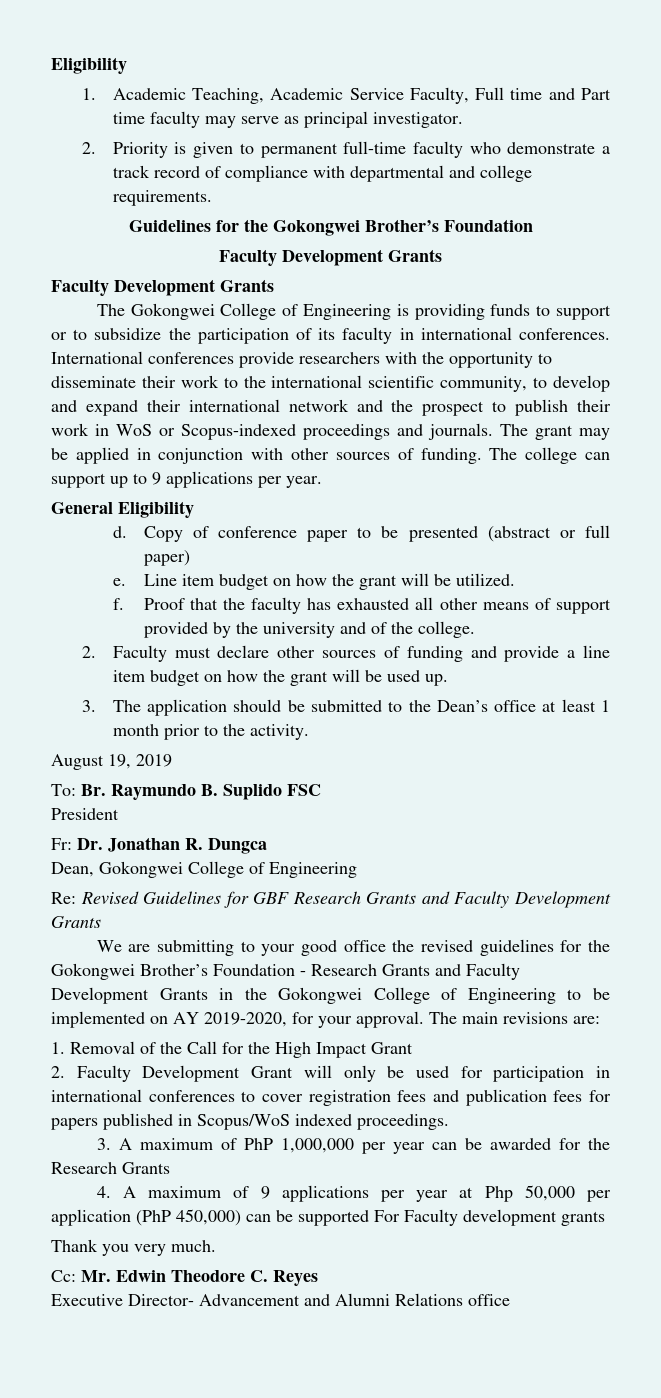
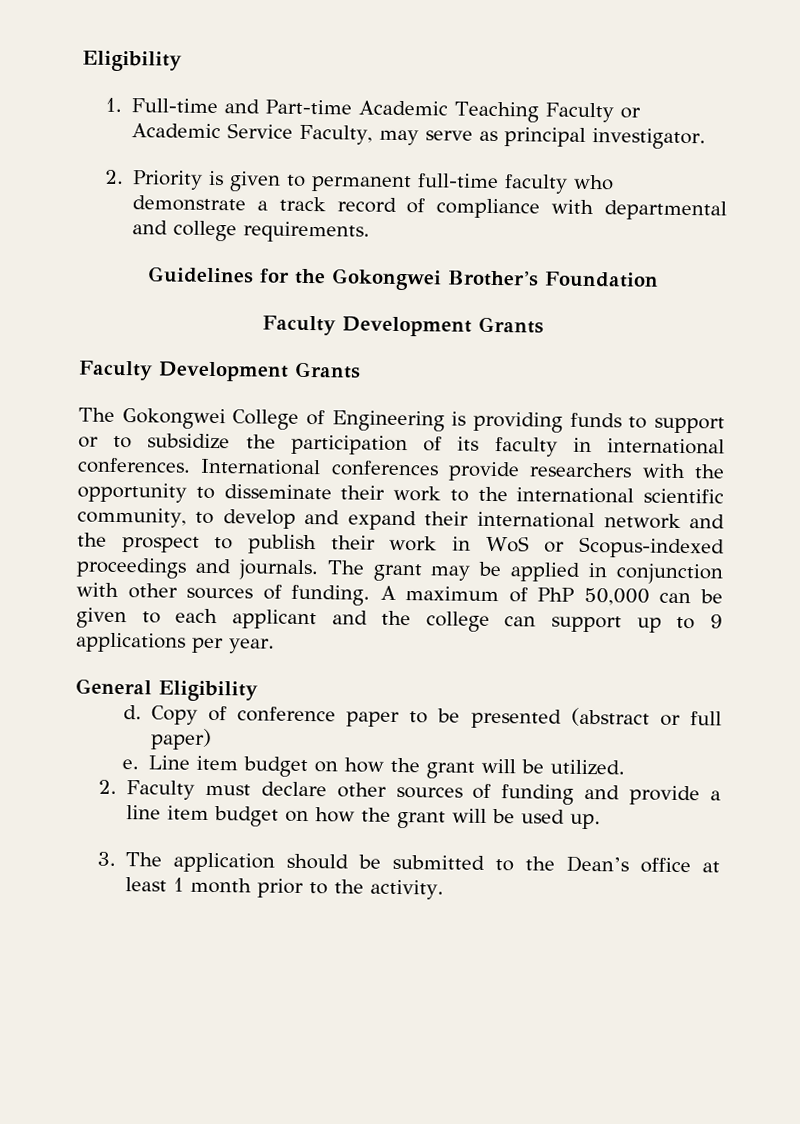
[112,87,611,104] [112,111,200,128] Academic Teaching, Academic Service Faculty, Full time and Part time faculty -> [131,98,642,123] [131,123,374,145] Full-time and Part-time Academic Teaching Faculty or Academic Service Faculty,
[489,448,518,460] The -> [379,585,723,606] [76,607,412,630] A maximum of PhP 50,000 can be given to each applicant and the
[112,597,611,614] [143,621,475,638] // f. Proof that the faculty has exhausted all other means of support provided by the university and of the college. -> (625, 767) none
[51,754,172,770] [51,784,321,800] [51,808,119,820] [51,837,267,854] [51,861,357,878] [51,891,611,908] [51,916,101,928] [96,939,610,956] [51,963,520,980] [51,987,610,1004] [51,1011,600,1028] [51,1041,413,1058] [51,1065,610,1082] [51,1089,612,1106] [51,1113,449,1130] [96,1138,610,1154] [51,1162,170,1174] [96,1185,611,1202] [51,1209,605,1226] [51,1239,216,1256] [51,1270,318,1286] [51,1293,510,1306] // August 19, 2019 // To: Br. Raymundo B. Suplido FSC // President // Fr: Dr. Jonathan R. Dungca // Dean, Gokongwei College of Engineering // Re: Revised Guidelines for GBF Research Grants and Faculty Development Grants // We are submitting to your good office the revised guidelines for the Gokongwei Brother’s Foundation - Research Grants and Faculty Development Grants in the Gokongwei College of Engineering to be implemented on AY 2019-2020, for your approval. The main revisions are: // 1. Removal of the Call for the High Impact Grant // 2. Faculty Development Grant will only be used for participation in international conferences to cover registration fees and publication fees for papers published in Scopus/WoS indexed proceedings. // 3. A maximum of PhP 1,000,000 per year can be awarded for the Research Grants // 4. A maximum of 9 applications per year at Php 50,000 per application (PhP 450,000) can be supported For Faculty development grants // Thank you very much. // Cc: Mr. Edwin Theodore C. Reyes // Executive Director- Advancement and Alumni Relations office -> (445, 889) none

